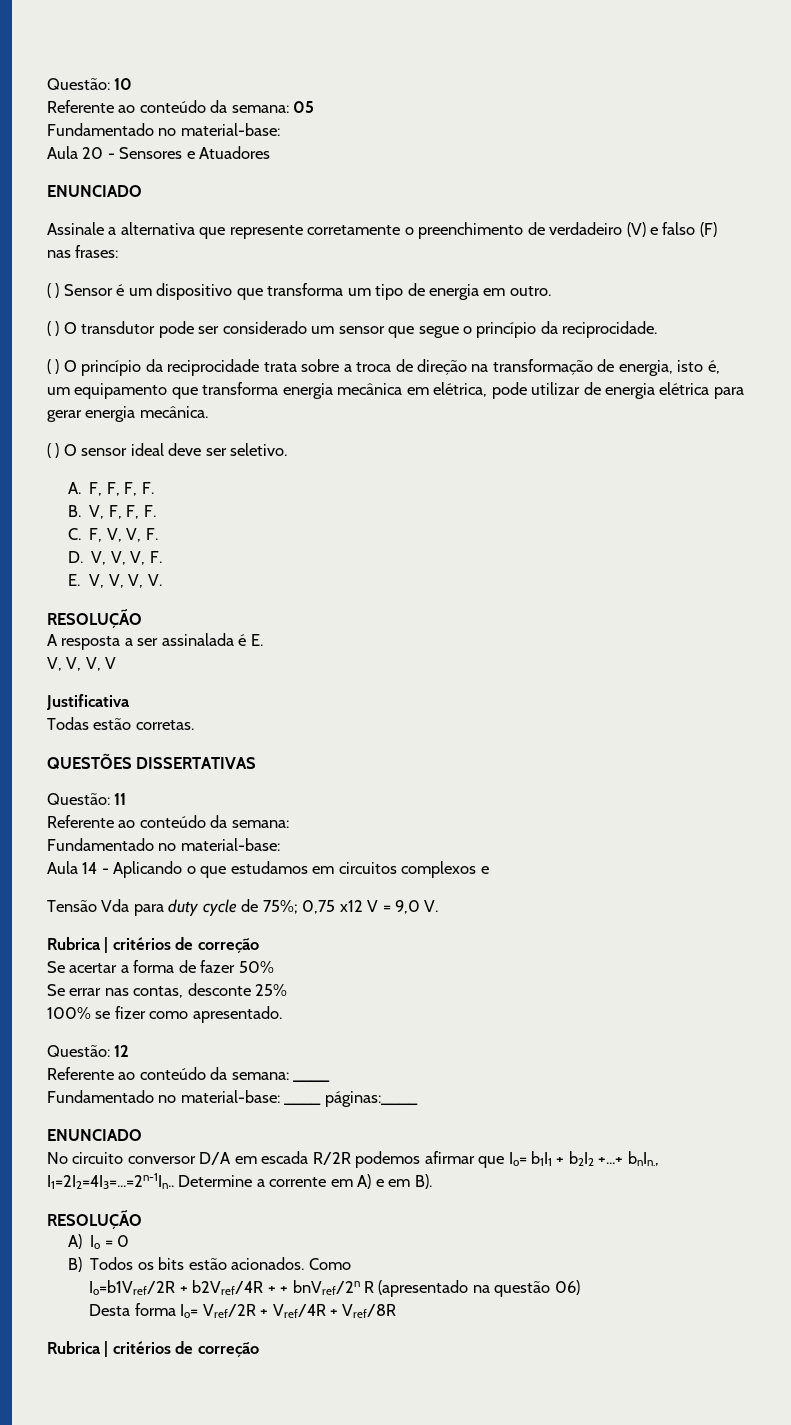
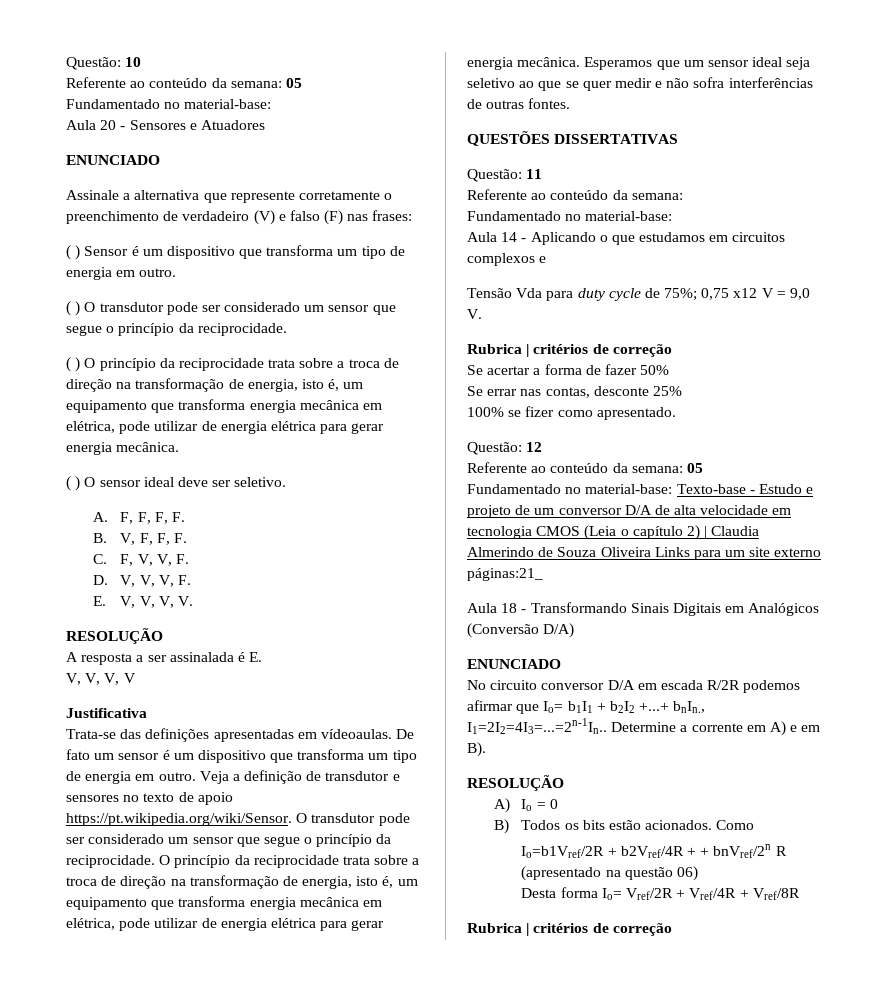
[47,717,194,730] Todas estão corretas. -> [66,728,415,742] [66,749,417,763] [66,770,400,784] [66,792,233,805] [66,813,410,826] [66,834,392,847] [66,855,420,868] [66,875,418,889] [66,896,382,910] [66,918,385,931] [467,57,811,70] [467,77,813,91] [467,98,571,109] Trata-se das definições apresentadas em vídeoaulas. De fato um sensor é um dispositivo que transforma um tipo de energia em outro. Veja a definição de transdutor e sensores no texto de apoio https://pt.wikipedia.org/wiki/Sensor. O transdutor pode ser considerado um sensor que segue o princípio da reciprocidade. O princípio da reciprocidade trata sobre a troca de direção na transformação de energia, isto é, um equipamento que transforma energia mecânica em elétrica, pode utilizar de energia elétrica para gerar energia mecânica. Esperamos que um sensor ideal seja seletivo ao que se quer medir e não sofra interferências de outras fontes.
[292,1080,331,1082] [47,1090,280,1103] [284,1091,418,1107] ____ // Fundamentado no material-base: ____ páginas:____ -> [686,463,703,473] [467,484,814,494] [467,505,792,518] [467,525,760,540] [467,547,822,560] [467,568,543,581] [467,602,820,616] [467,623,575,638] 05 // Fundamentado no material-base: Texto-base - Estudo e projeto de um conversor D/A de alta velocidade em tecnologia CMOS (Leia o capítulo 2) | Claudia Almerindo de Souza Oliveira Links para um site externo páginas:21_ // Aula 18 - Transformando Sinais Digitais em Analógicos (Conversão D/A)

